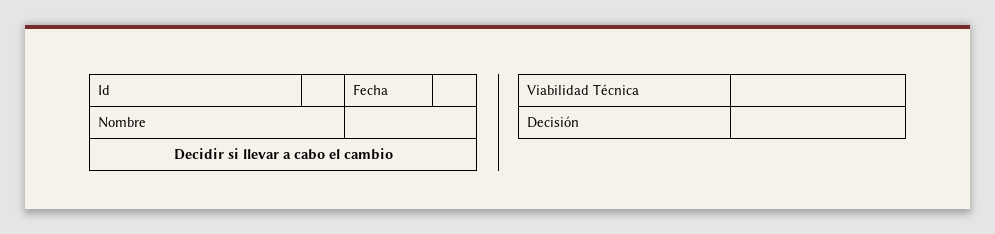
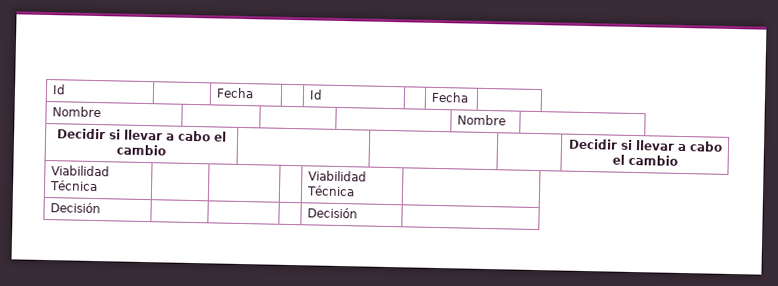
[98,85,111,95] [353,84,389,95] [98,117,147,128] [173,148,393,160] [527,84,640,95] [527,116,580,128] Id | | Fecha | // Nombre | // Decidir si llevar a cabo el cambio // Viabilidad Técnica | // Decisión | -> [52,84,67,95] [216,87,255,99] [309,89,324,100] [431,91,470,103] [52,106,102,118] [457,114,507,126] [57,128,227,142] [116,144,166,156] [567,138,723,152] [611,154,678,166] [51,165,111,177] [49,180,99,192] [308,170,368,182] [306,185,356,197] [50,202,102,214] [307,207,359,219] Id | | Fecha | | Id | | Fecha | // Nombre | | | | Nombre | // Decidir si llevar a cabo el cambio | | | | Decidir si llevar a cabo el cambio // Viabilidad Técnica | | | | Viabilidad Técnica | // Decisión | | | | Decisión |

